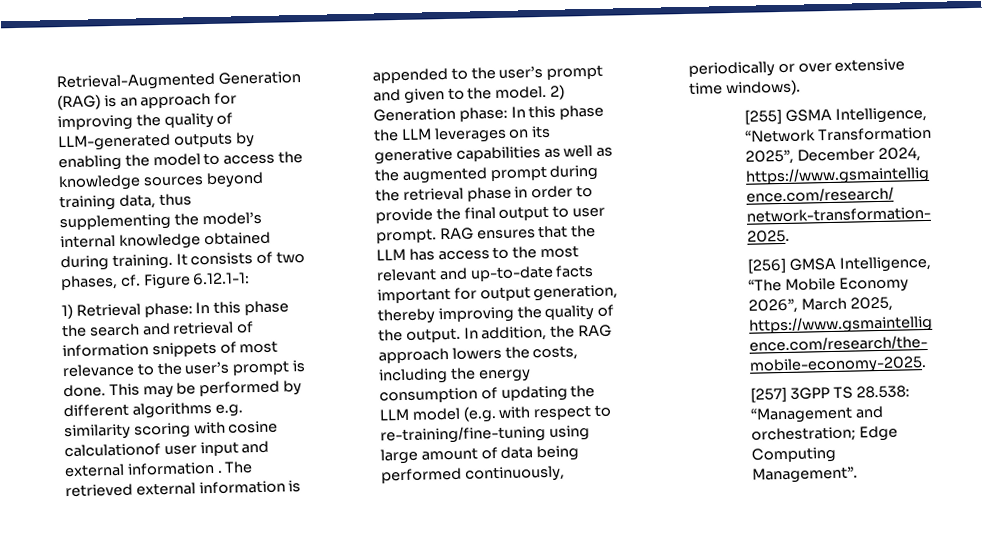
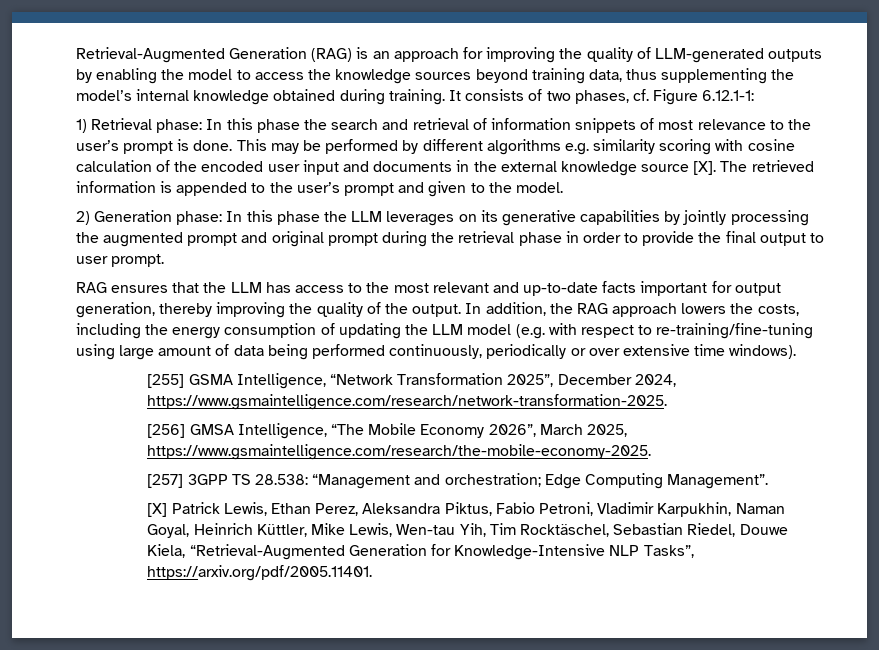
[63,440,270,458] [63,461,223,478] calculationof user input and external information . -> [75,160,717,176] calculation of the encoded user input and documents in the external knowledge source [X].
[135,482,196,496] external -> (814, 166) none
(548, 92) none -> (563, 187) //
[543,144,614,158] [373,167,488,184] as well as the augmented -> [664,210,809,226] [75,231,324,247] by jointly processing the augmented prompt and original
(437, 236) none -> (165, 260) //
(858, 475) none -> [147,502,785,517] [147,523,788,538] [147,544,694,560] [147,565,373,581] // [X] Patrick Lewis, Ethan Perez, Aleksandra Piktus, Fabio Petroni, Vladimir Karpukhin, Naman Goyal, Heinrich Küttler, Mike Lewis, Wen-tau Yih, Tim Rocktäschel, Sebastian Riedel, Douwe Kiela, “Retrieval-Augmented Generation for Knowledge-Intensive NLP Tasks”, https://arxiv.org/pdf/2005.11401.

